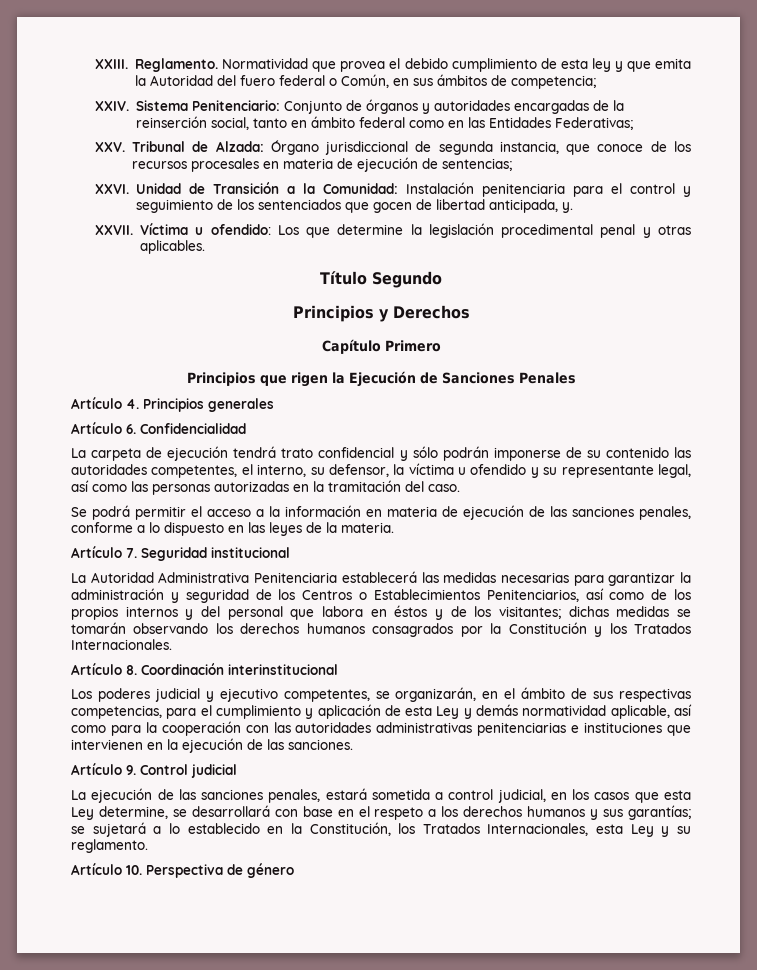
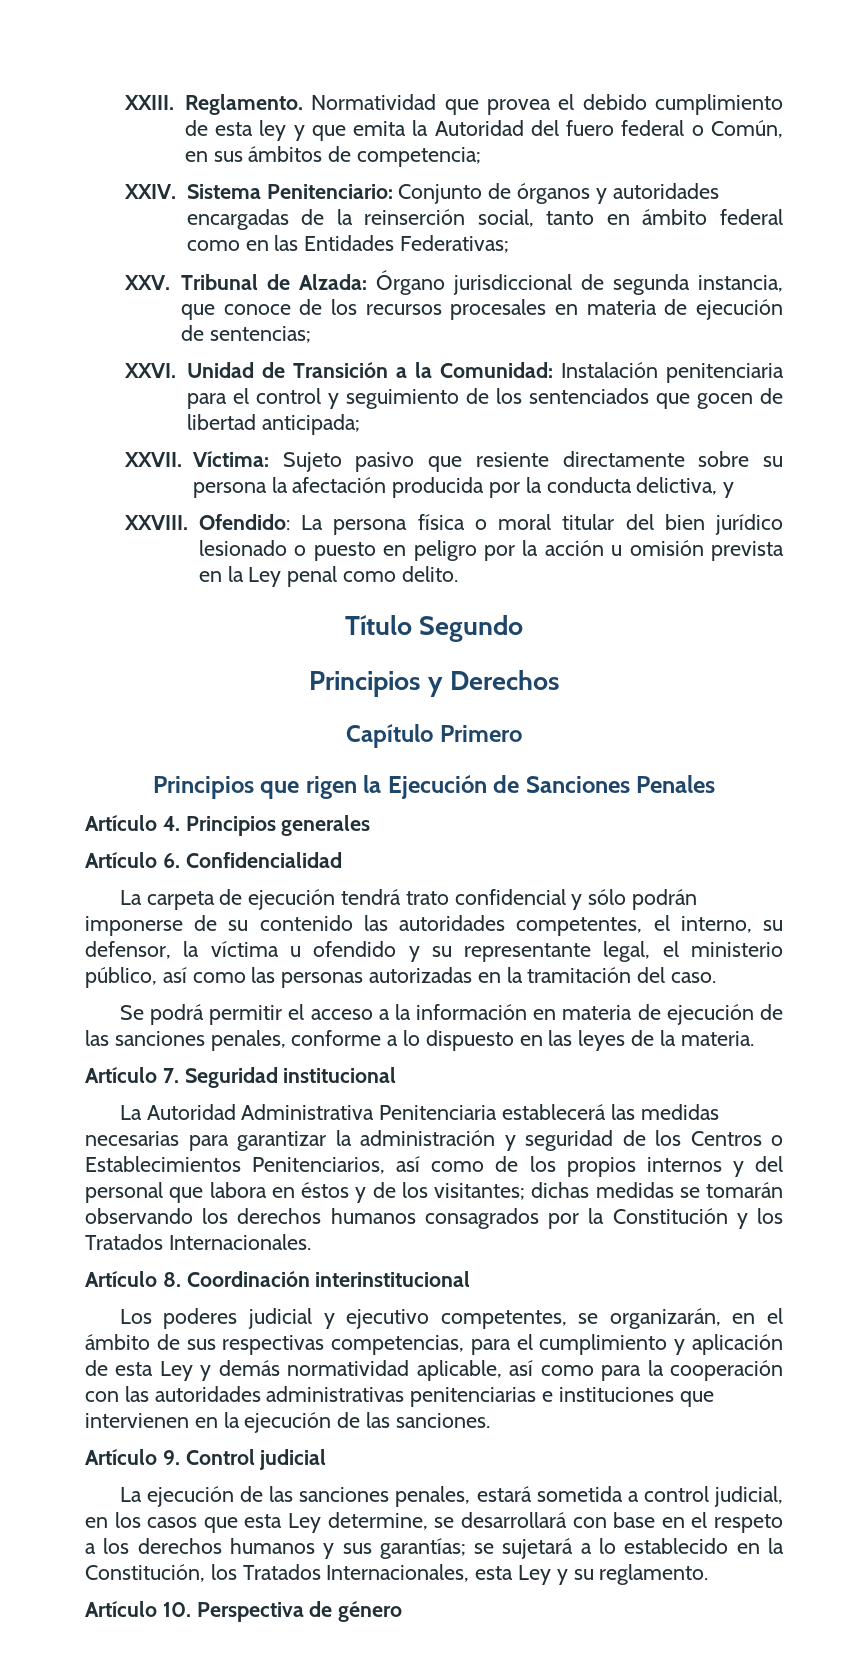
[489,199,574,213] anticipada, y. -> [261,414,360,435] anticipada;
[140,223,692,238] [140,240,206,254] Víctima u ofendido: Los que determine la legislación procedimental penal y otras aplicables. -> [192,451,783,472] [192,477,735,498] [124,514,783,535] [198,540,784,561] [198,566,458,587] Víctima: Sujeto pasivo que resiente directamente sobre su persona la afectación producida por la conducta delictiva, y // XXVIII. Ofendido: La persona física o moral titular del bien jurídico lesionado o puesto en peligro por la acción u omisión prevista en la Ley penal como delito.
(691, 471) none -> [662,941,783,957] [85,967,157,988] el ministerio público,

